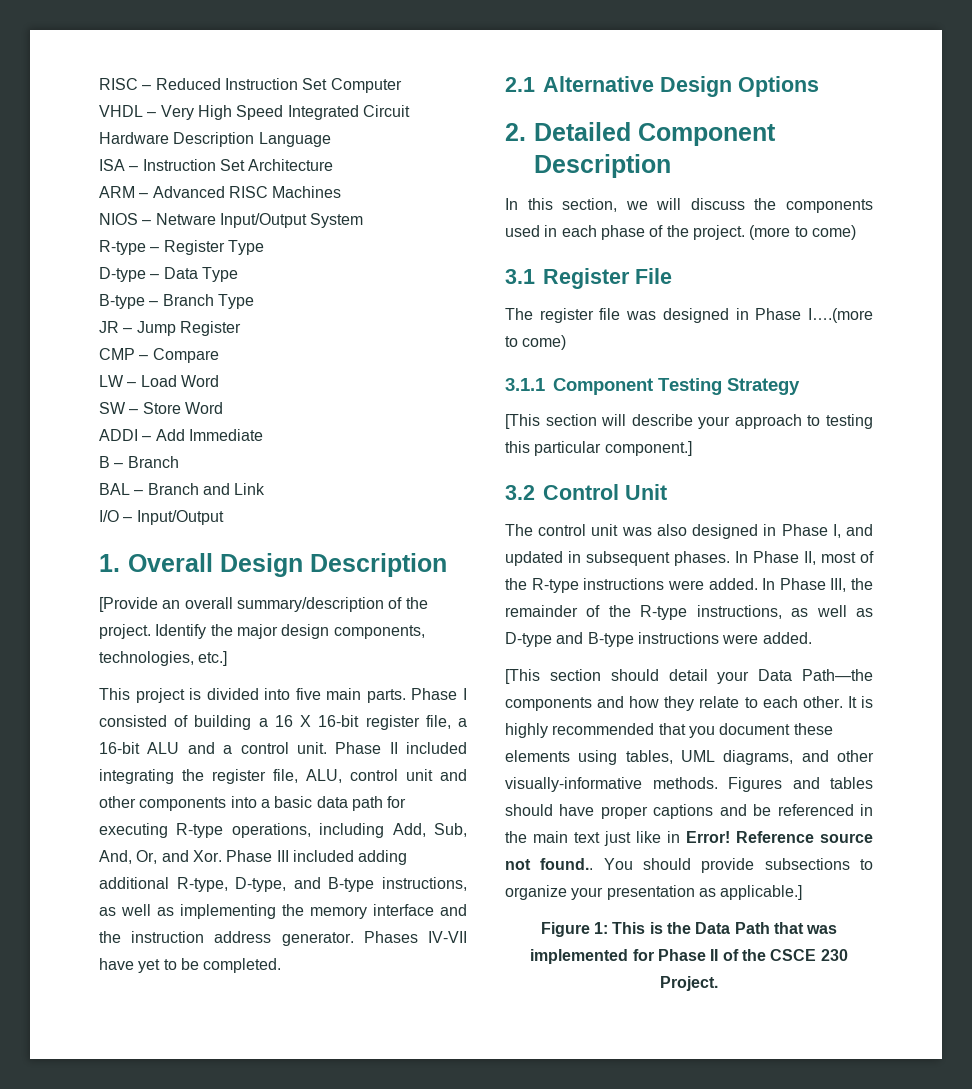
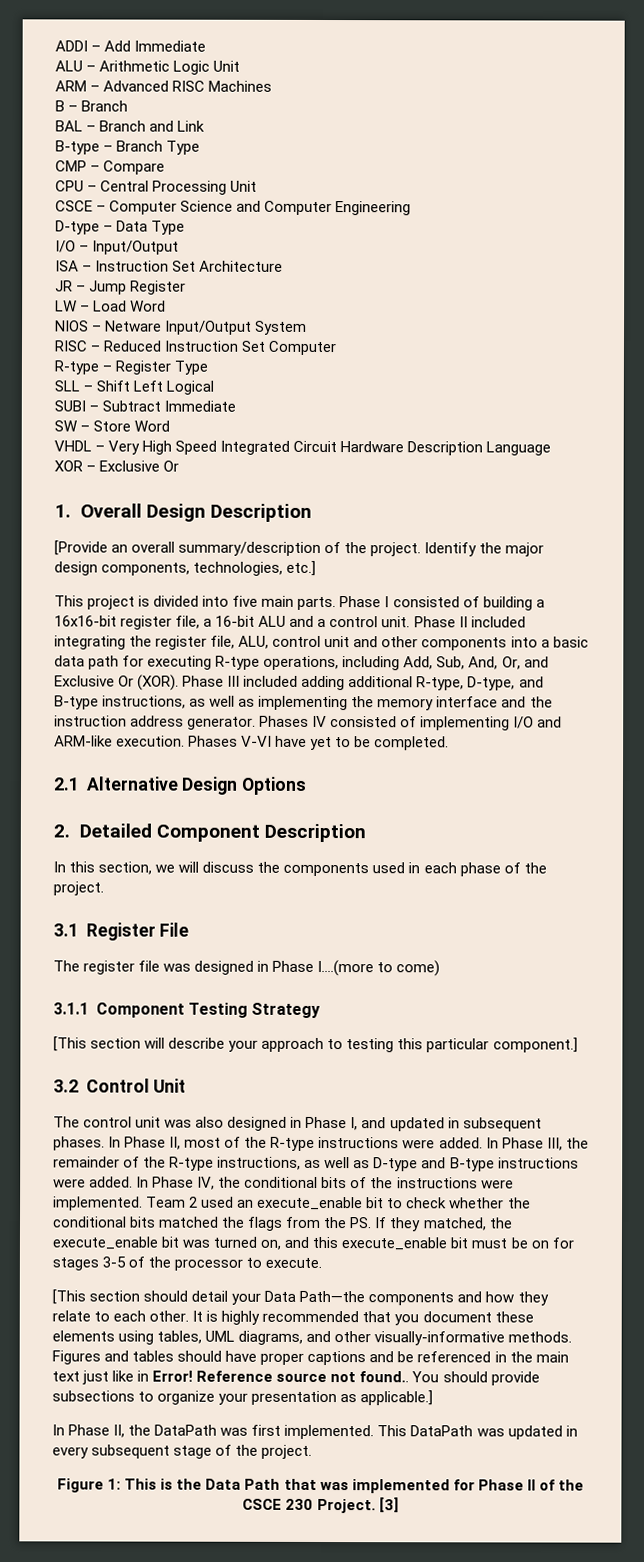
(99, 84) none -> [55,40,207,52] [55,60,241,75] [55,80,273,92] [55,100,129,112] [55,120,206,132] [55,140,201,155] [55,160,166,175] [55,180,258,195] [55,200,412,216] [55,220,186,235] [55,240,180,255] [55,260,284,272] [55,280,187,295] [55,300,167,312] [55,320,308,335] ADDI – Add Immediate // ALU – Arithmetic Logic Unit // ARM – Advanced RISC Machines // B – Branch // BAL – Branch and Link // B-type – Branch Type // CMP – Compare // CPU – Central Processing Unit // CSCE – Computer Science and Computer Engineering // D-type – Data Type // I/O – Input/Output // ISA – Instruction Set Architecture // JR – Jump Register // LW – Load Word // NIOS – Netware Input/Output System //
(402, 85) none -> [54,360,209,375] [54,380,215,395] [54,400,237,412] [54,420,171,432] // R-type – Register Type // SLL – Shift Left Logical // SUBI – Subtract Immediate // SW – Store Word
[99,159,334,171] [99,186,342,198] [99,213,364,228] [99,240,264,255] [99,267,238,282] [99,294,254,309] [99,321,241,336] [99,348,219,363] [99,375,219,387] [99,402,223,414] [99,429,263,441] [99,456,179,468] [99,483,266,495] [99,510,224,525] ISA – Instruction Set Architecture // ARM – Advanced RISC Machines // NIOS – Netware Input/Output System // R-type – Register Type // D-type – Data Type // B-type – Branch Type // JR – Jump Register // CMP – Compare // LW – Load Word // SW – Store Word // ADDI – Add Immediate // B – Branch // BAL – Branch and Link // I/O – Input/Output -> [54,460,180,472] XOR – Exclusive Or
[274,715,360,727] 16 X 16-bit -> [54,615,117,627] 16x16-bit
[192,850,222,862] Xor. -> [54,674,180,691] Exclusive Or (XOR).
[428,931,467,943] IV-VII -> [312,715,563,731] [54,735,273,747] IV consisted of implementing I/O and ARM-like execution. Phases V-VI
[749,225,856,240] (more to come) -> (104, 888) none
(812, 638) none -> [136,1176,514,1190] [53,1196,531,1211] [52,1216,513,1232] [52,1236,574,1251] [52,1256,323,1271] In Phase IV, the conditional bits of the instructions were implemented. Team 2 used an execute_enable bit to check whether the conditional bits matched the flags from the PS. If they matched, the execute_enable bit was turned on, and this execute_enable bit must be on for stages 3-5 of the processor to execute.
(803, 892) none -> [52,1424,578,1440] [52,1444,313,1459] // In Phase II, the DataPath was first implemented. This DataPath was updated in every subsequent stage of the project.
(718, 983) none -> [378,1497,399,1513] [3]

